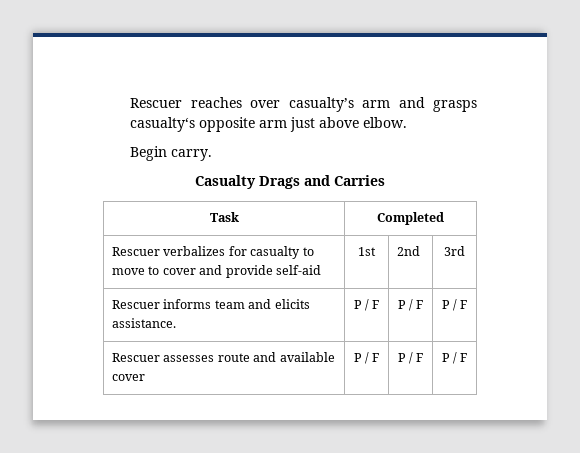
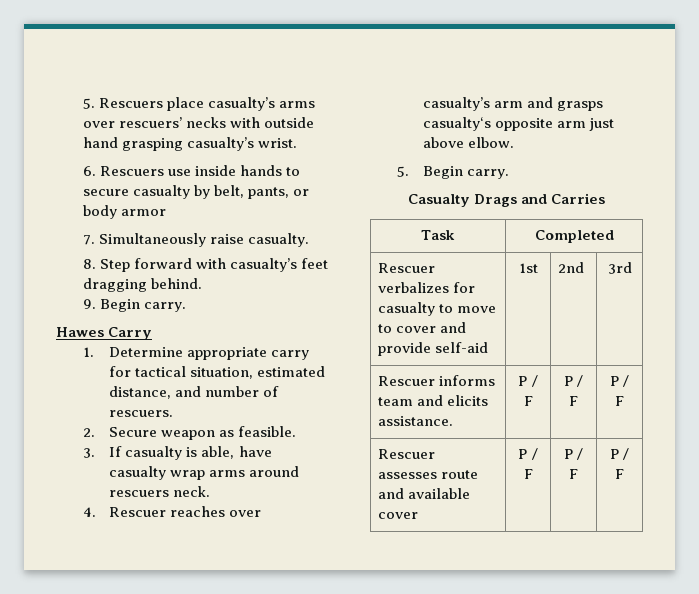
(130, 103) none -> [82,97,315,111] [82,117,314,128] [82,137,297,151] [82,165,300,176] [82,185,309,199] [82,205,166,219] [82,233,309,247] [82,258,328,272] [82,278,202,292] [82,299,186,312] [56,327,153,340] [82,347,310,360] [109,366,326,379] [109,386,280,399] [109,410,174,417] [82,426,297,440] [82,446,272,460] [109,466,300,480] [109,486,211,497] [82,507,96,517] 5. Rescuers place casualty’s arms over rescuers’ necks with outside hand grasping casualty’s wrist. // 6. Rescuers use inside hands to secure casualty by belt, pants, or body armor // 7. Simultaneously raise casualty. // 8. Step forward with casualty’s feet dragging behind. // 9. Begin carry. // Hawes Carry // 1. Determine appropriate carry for tactical situation, estimated distance, and number of rescuers. // 2. Secure weapon as feasible. // 3. If casualty is able, have casualty wrap arms around rescuers neck. // 4.
(408, 122) none -> [396,166,409,177] 5.

